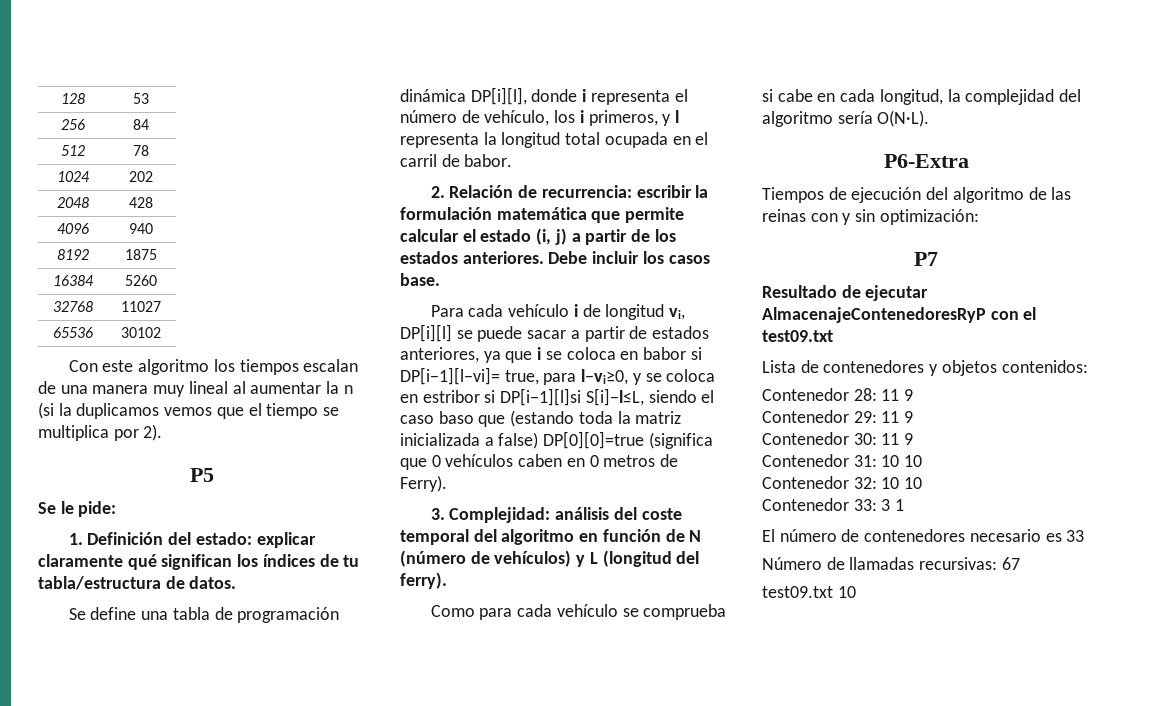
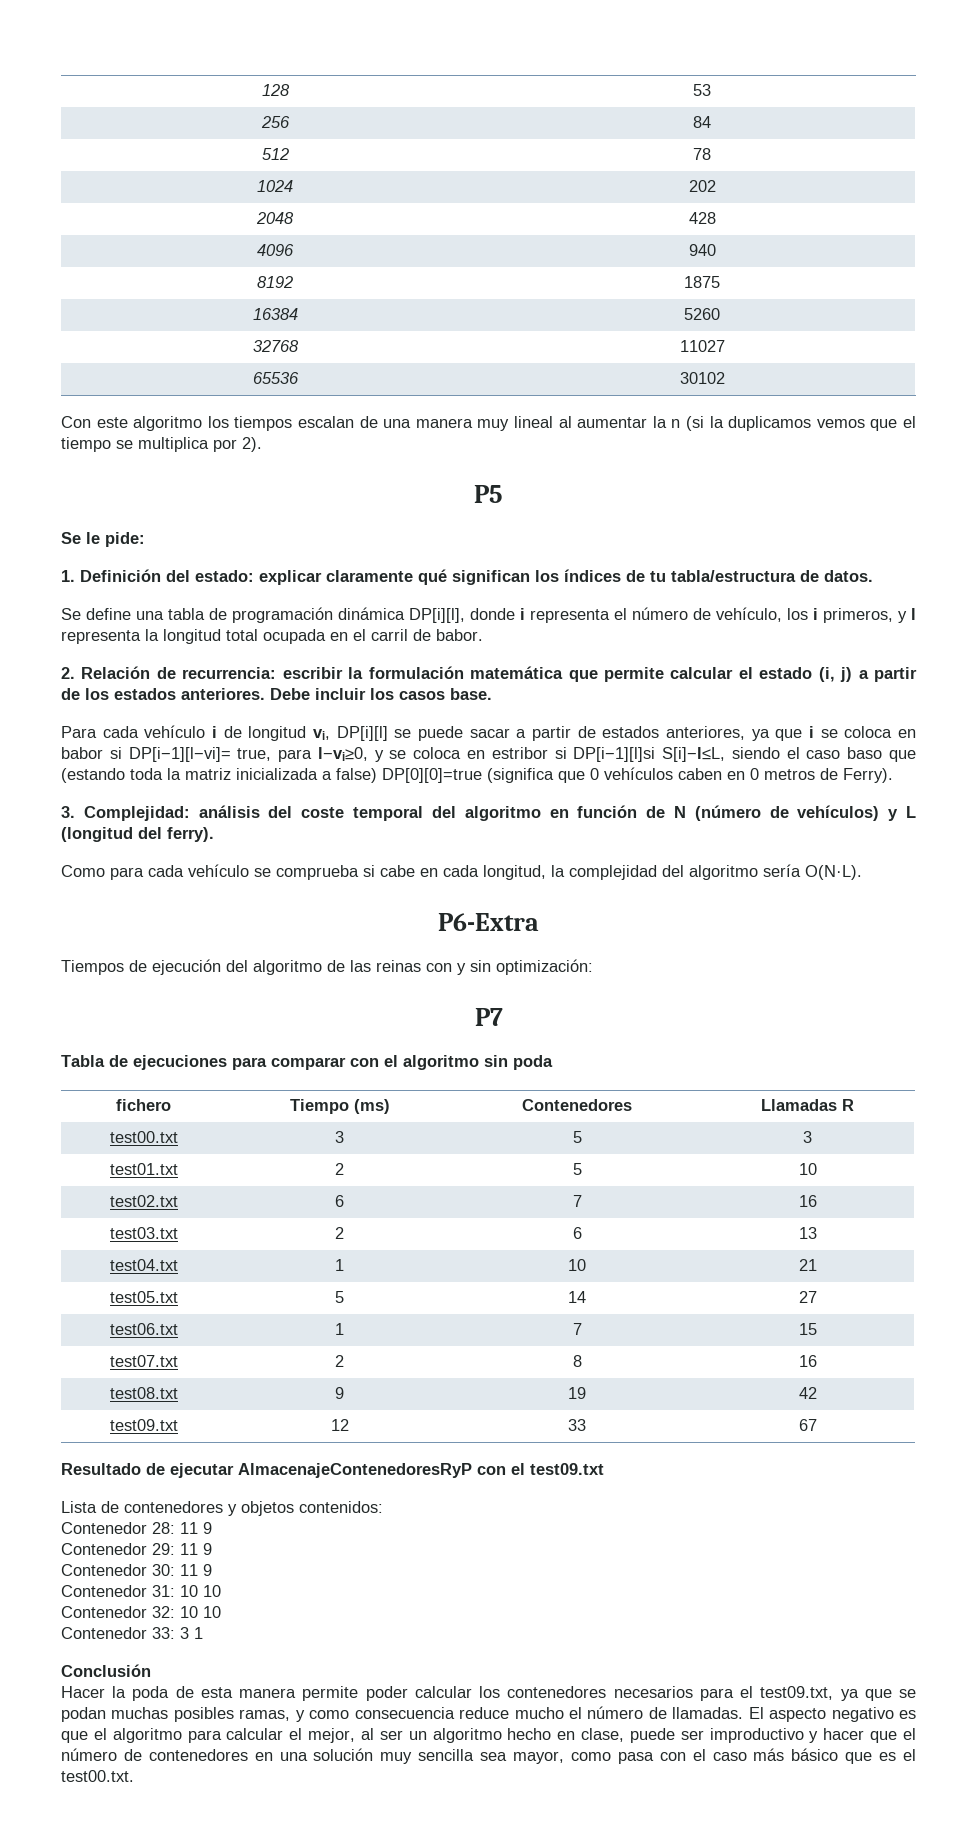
(938, 259) none -> [61,1055,553,1070] [116,1099,171,1111] [289,1099,390,1114] [522,1099,632,1111] [761,1099,854,1111] [109,1131,178,1143] [335,1131,344,1143] [572,1131,582,1143] [803,1131,812,1143] [109,1163,178,1175] [335,1163,344,1175] [572,1163,582,1175] [798,1163,817,1175] [109,1195,178,1207] [335,1195,344,1207] [572,1195,582,1207] [798,1195,817,1207] [109,1227,178,1239] [335,1227,344,1239] [572,1227,582,1239] [798,1227,817,1239] [109,1259,178,1271] [335,1259,344,1271] [568,1259,586,1271] [798,1259,817,1271] [109,1291,178,1303] [335,1291,344,1303] [568,1291,586,1303] [798,1291,817,1303] [109,1323,178,1335] [335,1323,344,1335] [572,1323,582,1335] [798,1323,817,1335] [109,1355,178,1367] [335,1355,344,1367] [572,1355,582,1367] [798,1355,817,1367] [109,1387,178,1399] [335,1387,344,1399] [568,1387,586,1399] [798,1387,817,1399] [109,1419,178,1431] [330,1419,349,1431] [568,1419,586,1431] [798,1419,817,1431] // Tabla de ejecuciones para comparar con el algoritmo sin poda // fichero | Tiempo (ms) | Contenedores | Llamadas R // test00.txt | 3 | 5 | 3 // test01.txt | 2 | 5 | 10 // test02.txt | 6 | 7 | 16 // test03.txt | 2 | 6 | 13 // test04.txt | 1 | 10 | 21 // test05.txt | 5 | 14 | 27 // test06.txt | 1 | 7 | 15 // test07.txt | 2 | 8 | 16 // test08.txt | 9 | 19 | 42 // test09.txt | 12 | 33 | 67
[762,529,1085,542] [762,557,1020,570] [762,586,856,598] El número de contenedores necesario es 33 // Número de llamadas recursivas: 67 // test09.txt 10 -> [61,1664,151,1677] [61,1686,917,1701] [61,1706,916,1722] [61,1728,917,1743] [61,1748,917,1764] [61,1770,134,1782] Conclusión // Hacer la poda de esta manera permite poder calcular los contenedores necesarios para el test09.txt, ya que se podan muchas posibles ramas, y como consecuencia reduce mucho el número de llamadas. El aspecto negativo es que el algoritmo para calcular el mejor, al ser un algoritmo hecho en clase, puede ser improductivo y hacer que el número de contenedores en una solución muy sencilla sea mayor, como pasa con el caso más básico que es el test00.txt.

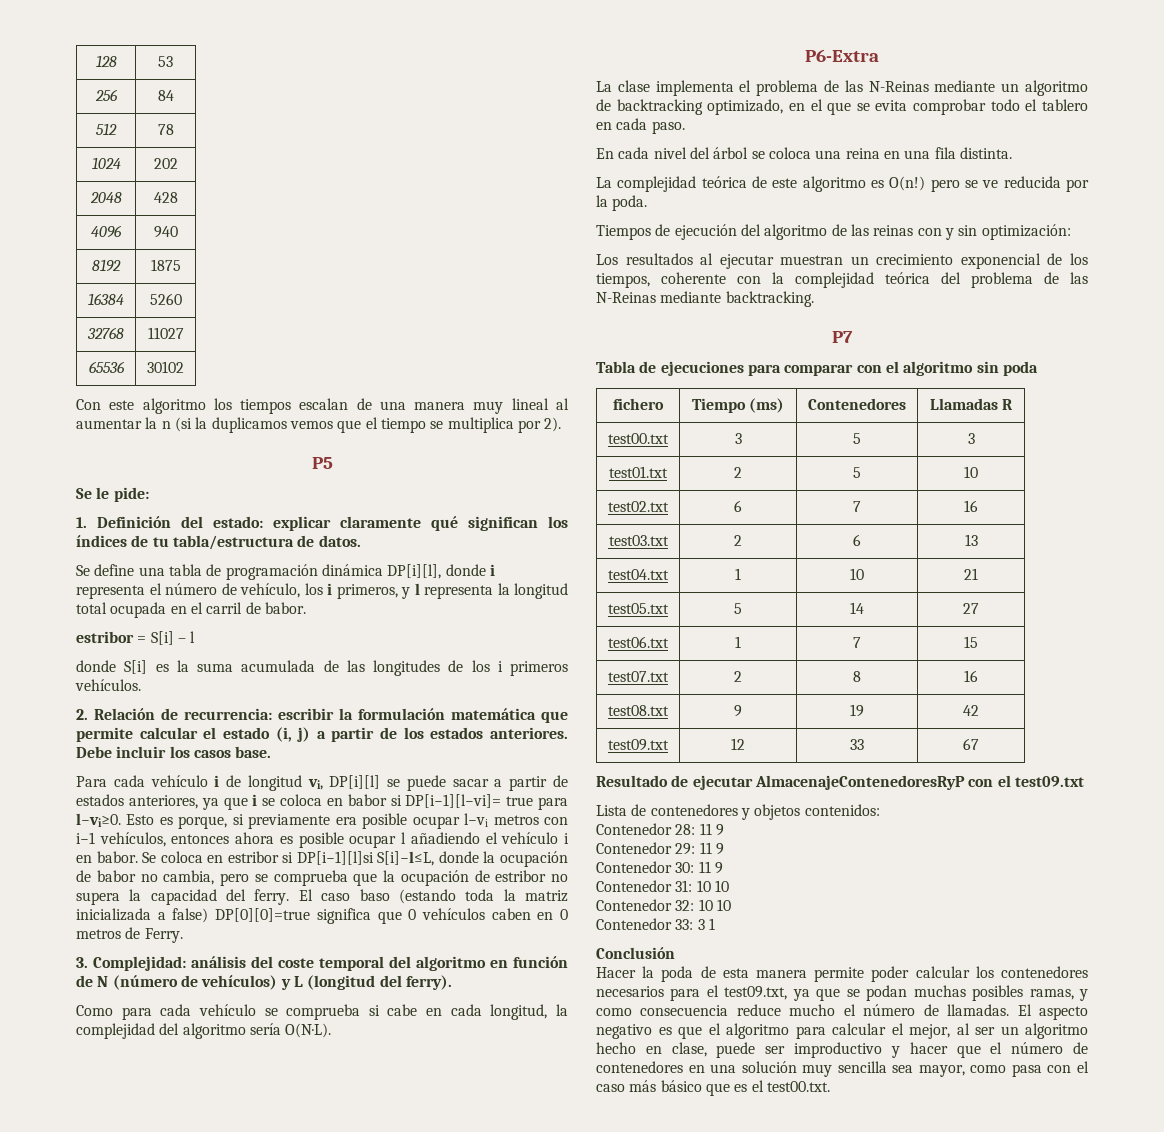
(483, 635) none -> [76,631,196,645] [76,660,568,676] [75,679,141,691] // estribor = S[i] – l // donde S[i] es la suma acumulada de las longitudes de los i primeros vehículos.
[237,747,407,762] true, para l−vi≥0, y se -> [506,796,568,810] [76,813,568,829] [76,832,570,848] [76,851,157,863] true para l−vi≥0. Esto es porque, si previamente era posible ocupar l−vi metros con i−1 vehículos, entonces ahora es posible ocupar l añadiendo el vehículo i en babor. Se
[731,747,800,759] siendo el -> [438,851,569,867] [76,870,568,886] [76,889,313,905] donde la ocupación de babor no cambia, pero se comprueba que la ocupación de estribor no supera la capacidad del ferry. El
[889,750,917,762] que -> (390, 895) none
[487,768,554,783] (significa -> [316,908,371,924] significa
[843,768,893,783] Ferry). -> [144,928,183,943] Ferry.
(539, 922) none -> [596,80,1088,96] [596,99,1088,115] [596,118,685,134] [596,147,1012,159] [596,176,1089,192] [596,195,648,211] // La clase implementa el problema de las N-Reinas mediante un algoritmo de backtracking optimizado, en el que se evita comprobar todo el tablero en cada paso. // En cada nivel del árbol se coloca una reina en una fila distinta. // La complejidad teórica de este algoritmo es O(n!) pero se ve reducida por la poda.
(593, 967) none -> [596,253,1088,269] [596,272,1088,288] [596,291,814,307] // Los resultados al ejecutar muestran un crecimiento exponencial de los tiempos, coherente con la complejidad teórica del problema de las N-Reinas mediante backtracking.

